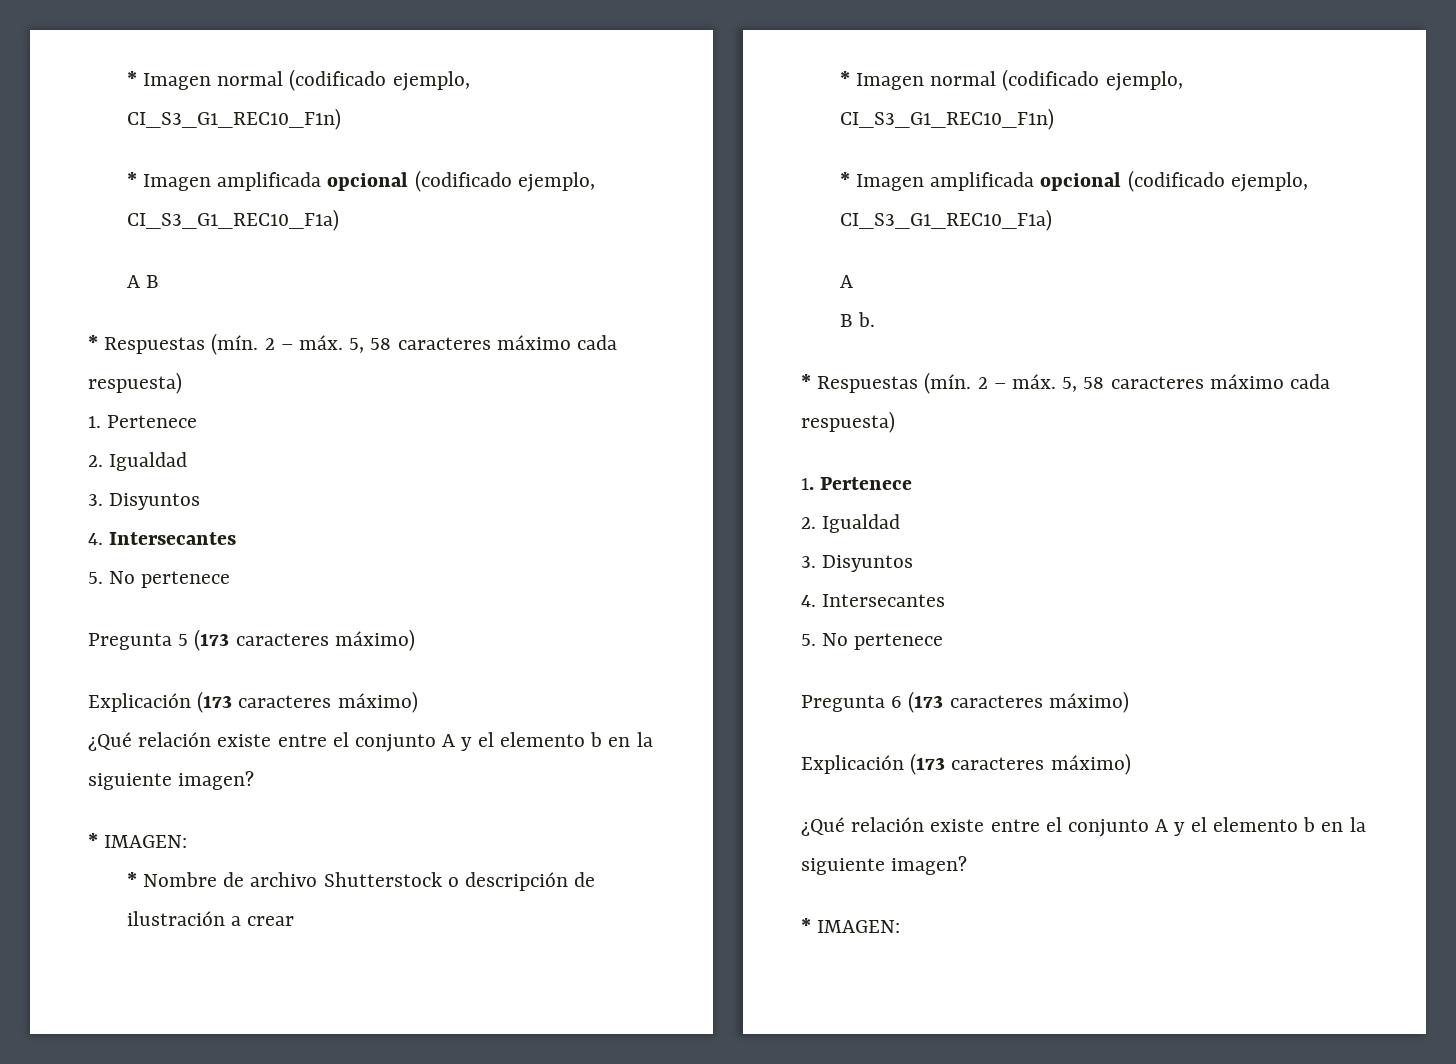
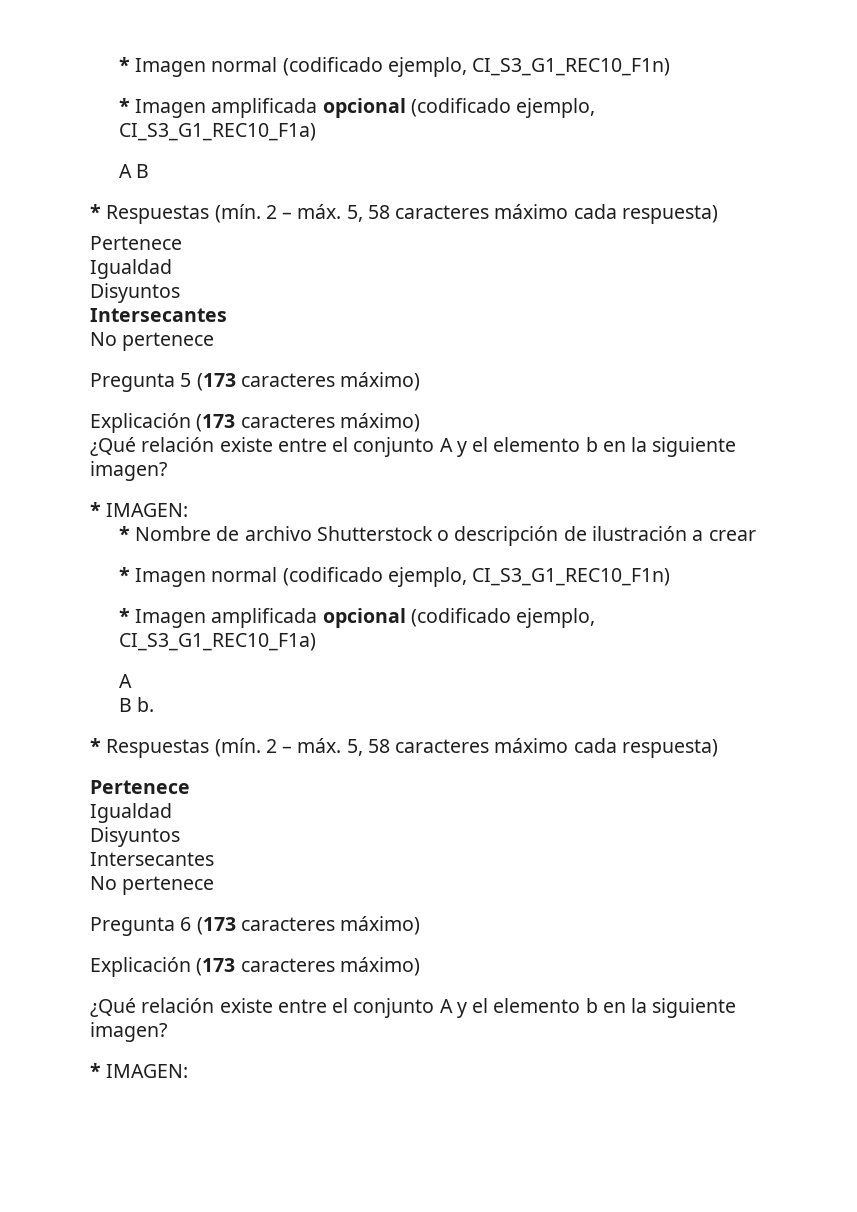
[88,415,198,428] [88,452,188,471] [88,493,201,510] [88,532,237,545] [88,572,103,584] 1. Pertenece // 2. Igualdad // 3. Disyuntos // 4. Intersecantes // 5. -> [90,236,182,250] [90,259,172,279] [90,283,180,303] [90,308,227,322] Pertenece // Igualdad // Disyuntos // Intersecantes //
[801,477,913,490] [801,514,901,533] [801,555,914,572] [801,594,946,607] [801,634,816,646] 1. Pertenece // 2. Igualdad // 3. Disyuntos // 4. Intersecantes // 5. -> [90,780,190,794] [90,803,172,823] [90,827,180,847] [90,852,214,866] Pertenece // Igualdad // Disyuntos // Intersecantes //

